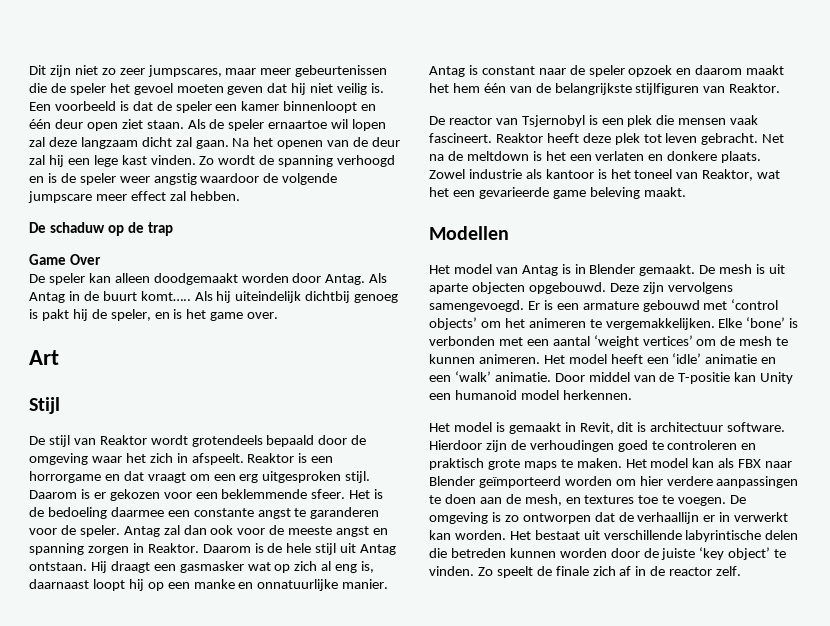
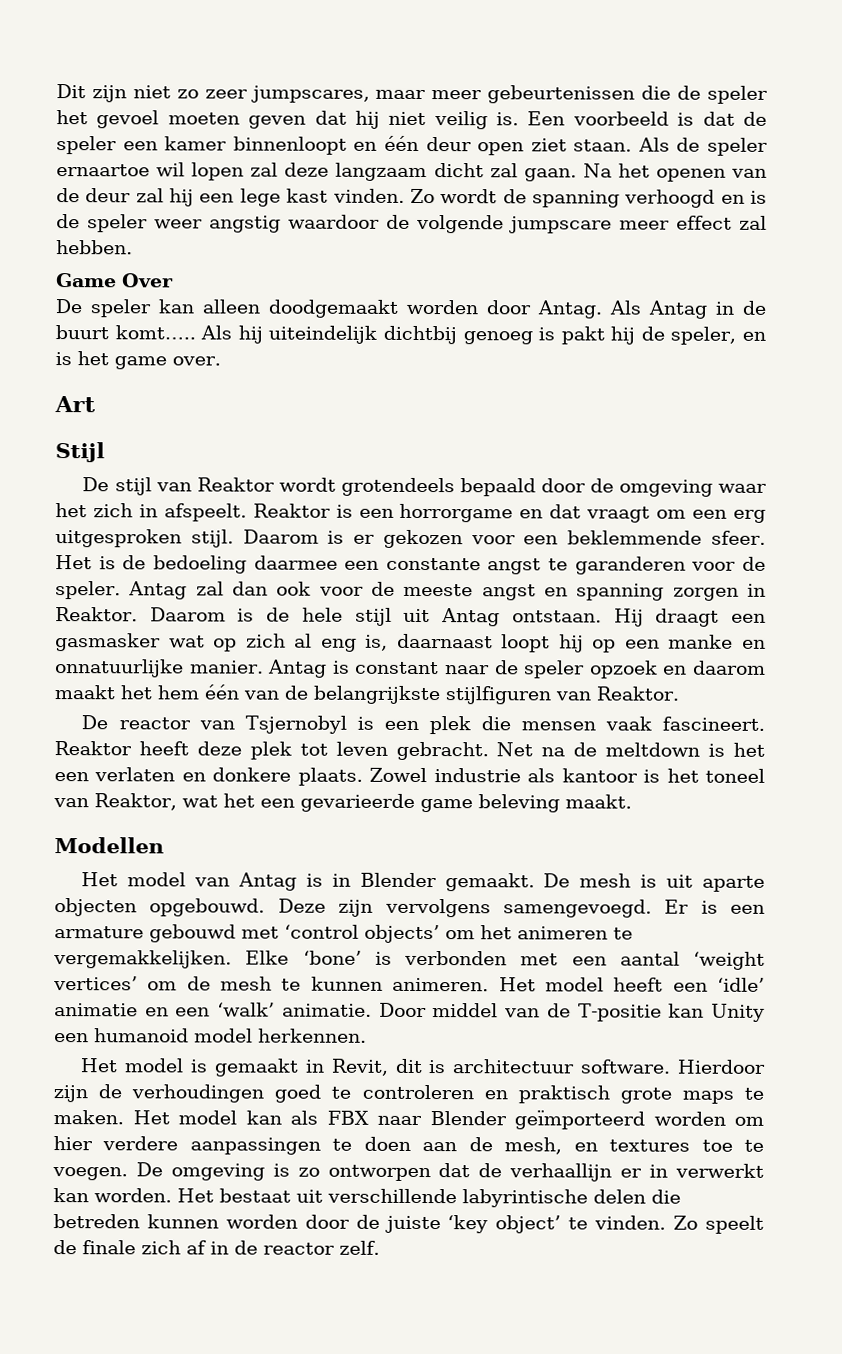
[29,222,173,236] // De schaduw op de trap -> (133, 247) none

